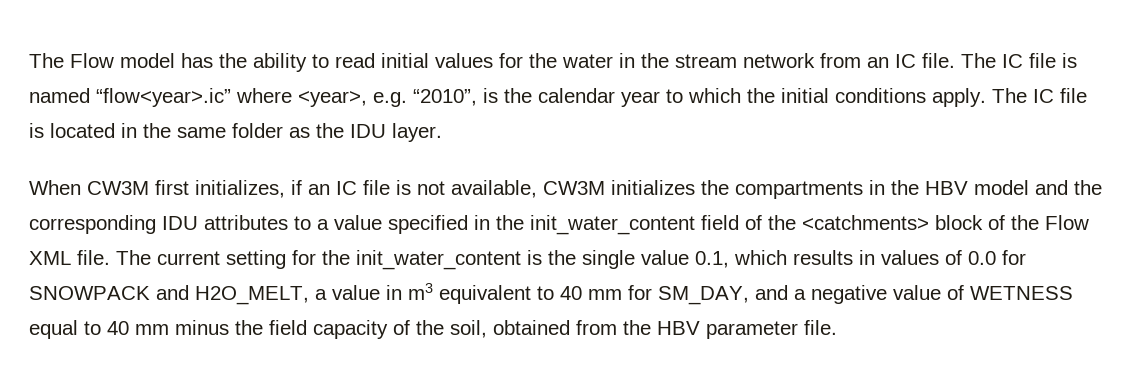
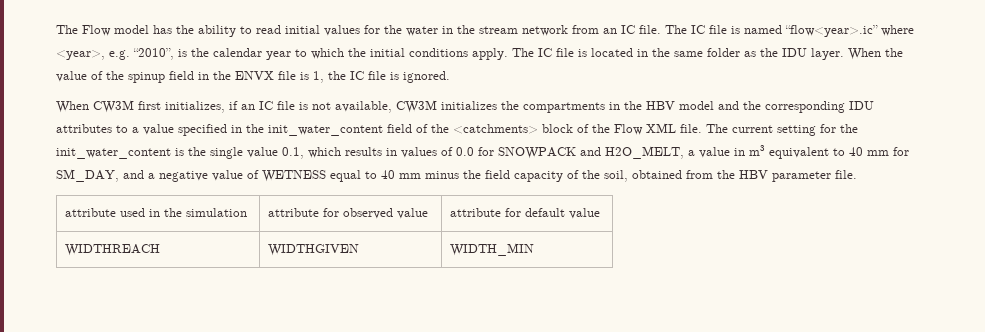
(442, 132) none -> [848,48,903,60] [56,71,450,83] When the value of the spinup field in the ENVX file is 1, the IC file is ignored.
(837, 327) none -> [65,208,248,217] [268,208,429,219] [450,208,601,219] [65,244,161,256] [268,244,360,256] [450,243,535,256] // attribute used in the simulation | attribute for observed value | attribute for default value // WIDTHREACH | WIDTHGIVEN | WIDTH_MIN

